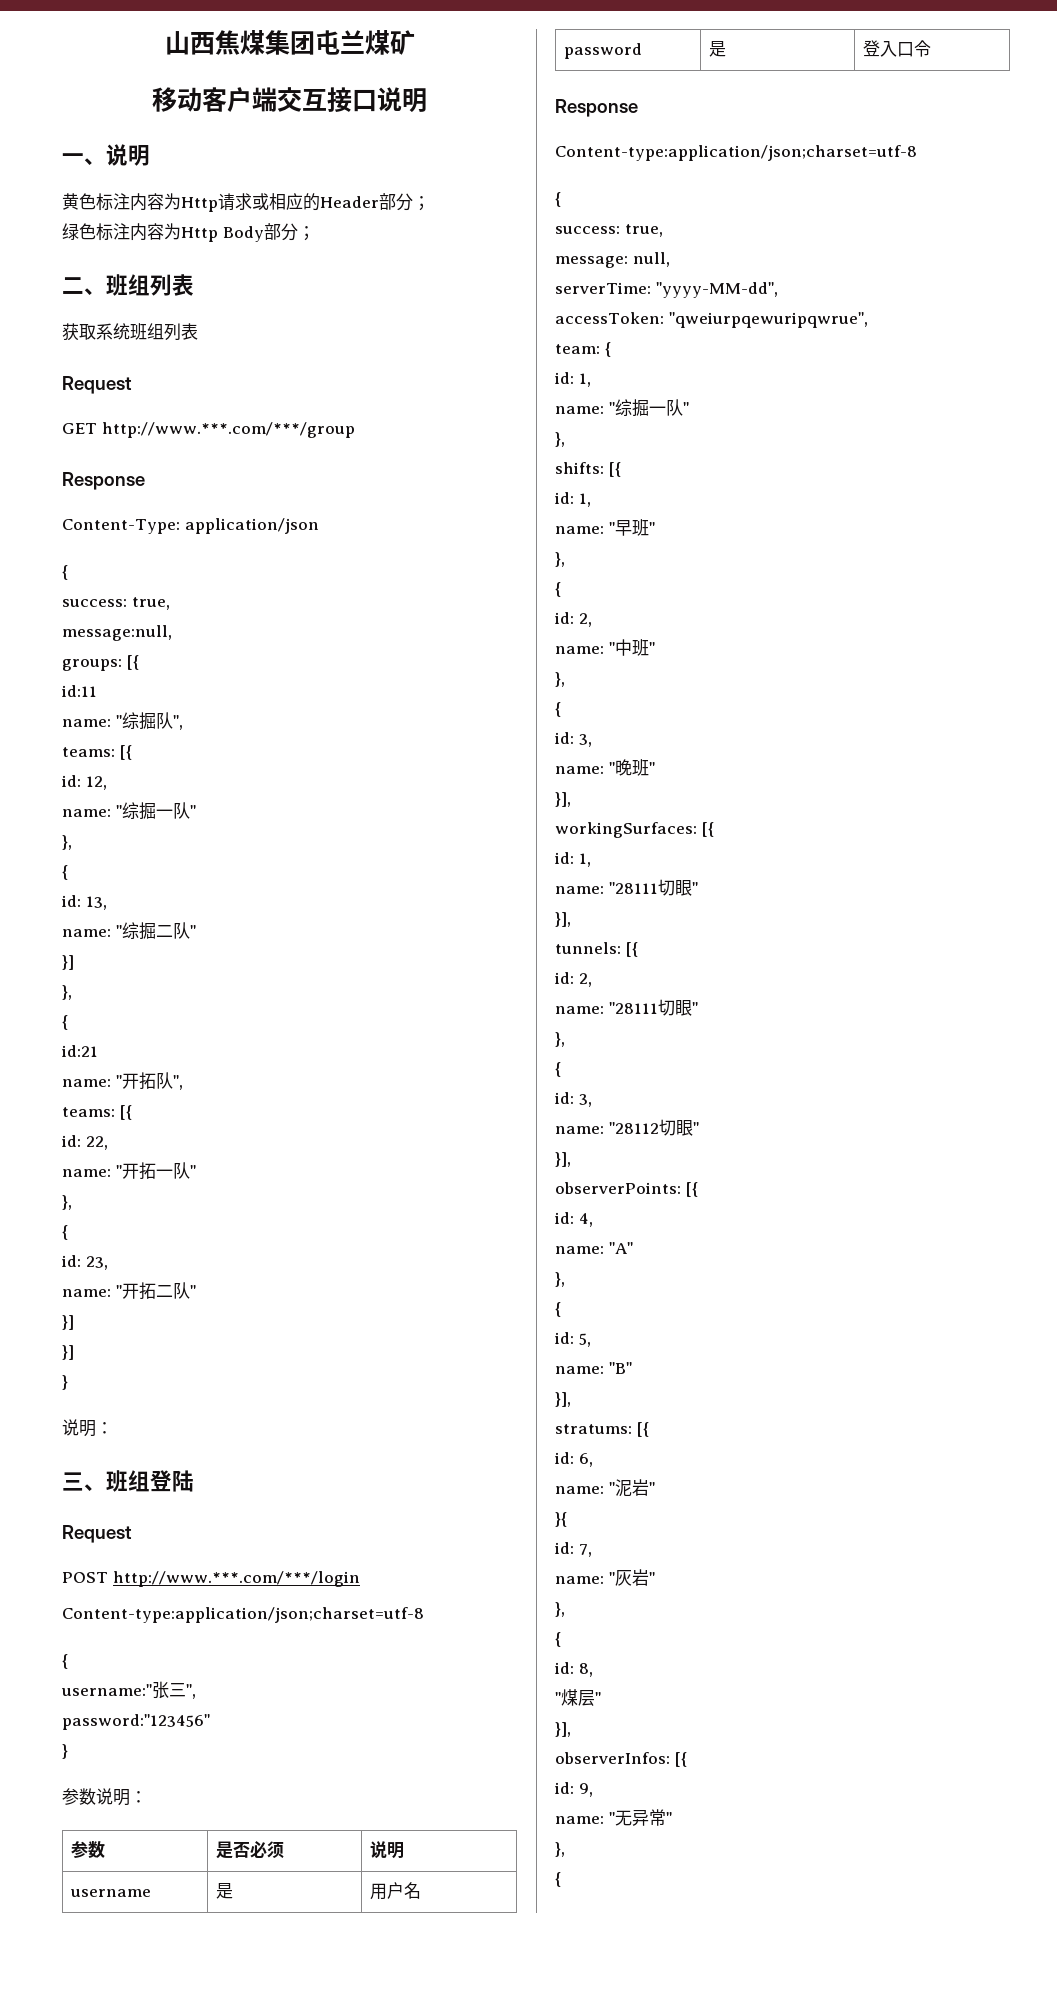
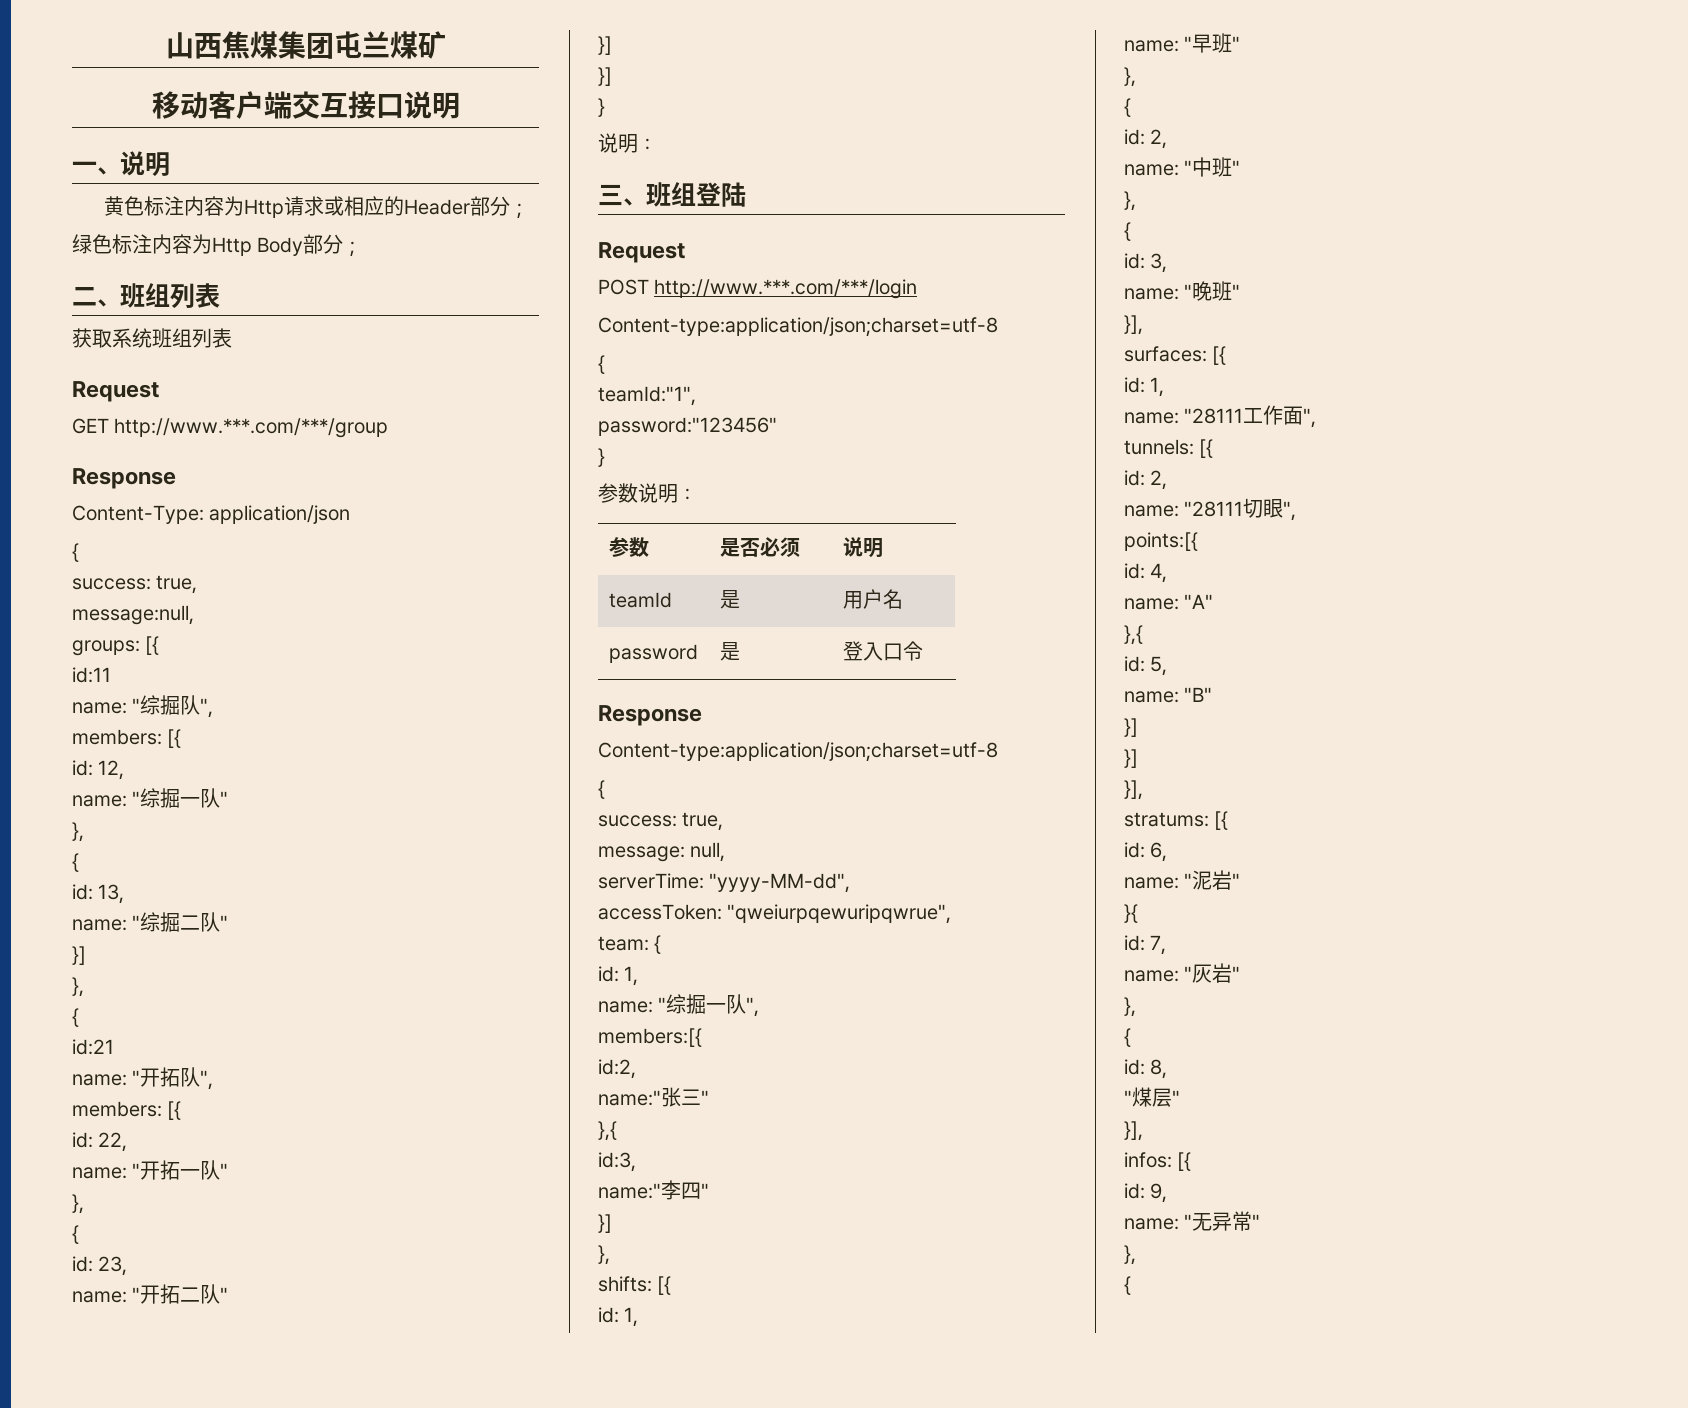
[62,747,115,757] teams: -> [72,729,162,745] members:
[62,1107,115,1117] teams: -> [72,1101,162,1117] members:
[61,1681,196,1699] username:"张三", -> [598,386,696,406] teamId:"1",
[69,1889,151,1897] username -> [608,592,672,608] teamId
[682,402,689,414] " -> [746,997,760,1017] [598,1028,702,1047] [598,1059,636,1079] [598,1087,709,1107] [598,1121,617,1141] [598,1152,636,1172] [598,1180,709,1200] [598,1214,612,1233] ", // members:[{ // id:2, // name:"张三" // },{ // id:3, // name:"李四" // }]
[555,822,697,838] workingSurfaces: -> [1124,346,1207,362] surfaces:
[657,879,698,896] [555,912,571,927] 切眼" // }], -> [1243,405,1317,428] 工作面",
[691,1002,698,1014] [555,1032,565,1047] [555,1062,561,1077] [554,1092,592,1107] [555,1119,699,1136] [555,1152,571,1167] [555,1182,698,1197] " // }, // { // id: 3, // name: "28112切眼" // }], // observerPoints: [{ -> [1283,501,1297,521] [1124,532,1198,551] ", // points:[{
[555,1272,565,1287] [555,1302,561,1317] }, // { -> [1124,625,1143,645] },{
(632, 1368) none -> [1124,718,1138,737] [1124,749,1138,768] // }] // }]
[555,1752,670,1764] observerInfos: -> [1124,1152,1172,1168] infos:

